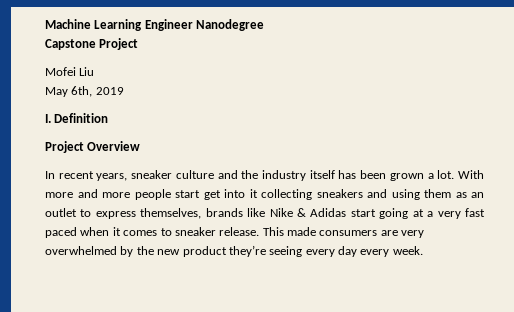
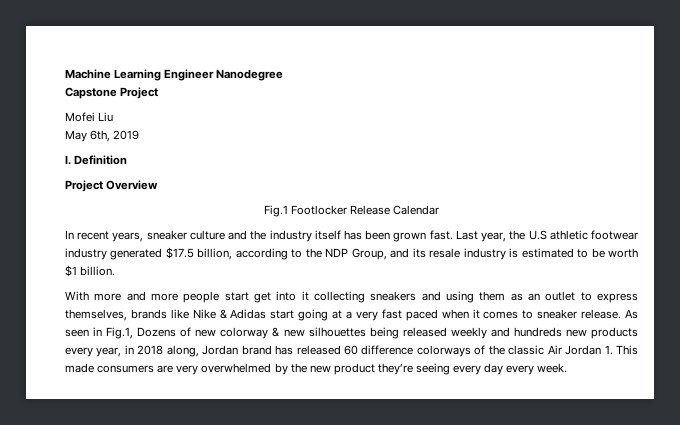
(141, 146) none -> [263,205,440,217] // Fig.1 Footlocker Release Calendar
[427,170,455,179] a lot. -> [429,230,638,242] [65,247,638,260] [65,265,116,277] fast. Last year, the U.S athletic footwear industry generated $17.5 billion, according to the NDP Group, and its resale industry is estimated to be worth $1 billion. //
(260, 231) none -> [625,309,638,319] [65,327,638,339] [65,345,613,357] As seen in Fig.1, Dozens of new colorway & new silhouettes being released weekly and hundreds new products every year, in 2018 along, Jordan brand has released 60 difference colorways of the classic Air Jordan 1.

